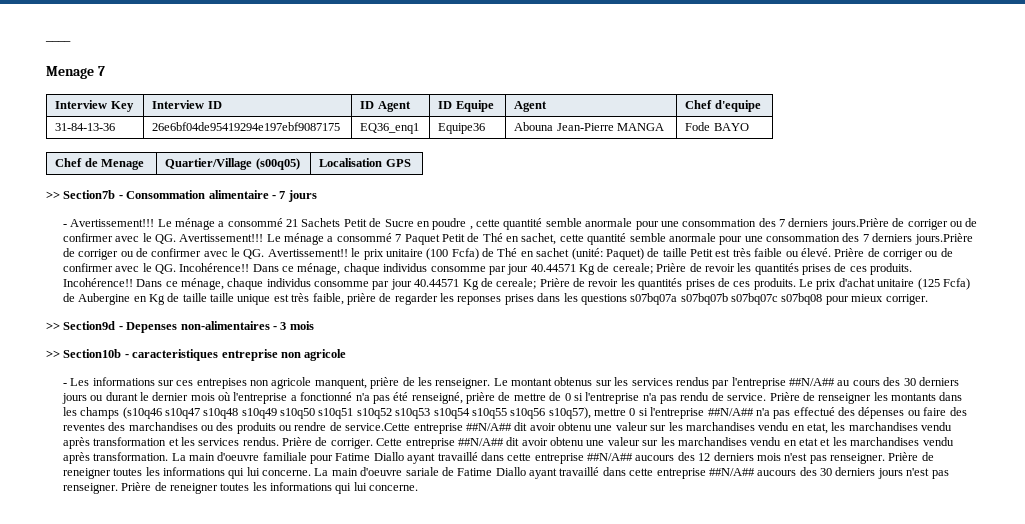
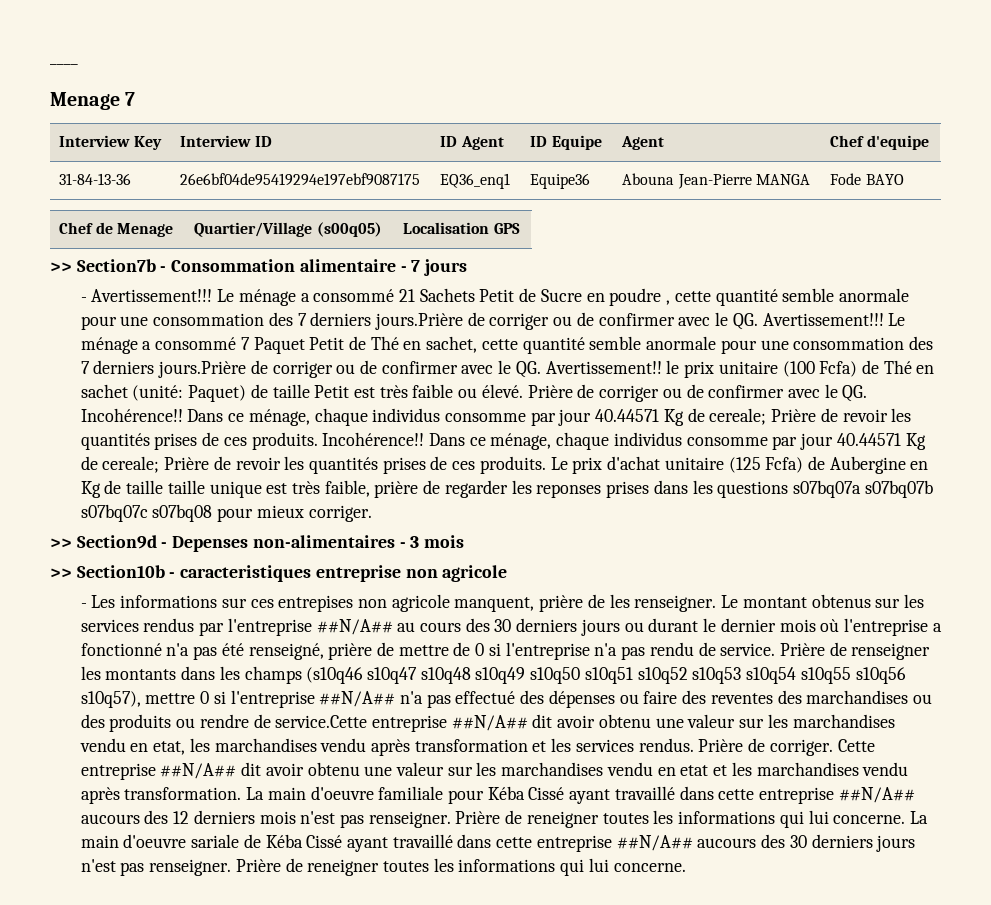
[335,452,404,461] Fatime Diallo -> [487,786,565,800] Kéba Cissé
[457,467,526,476] Fatime Diallo -> [265,834,343,848] Kéba Cissé

